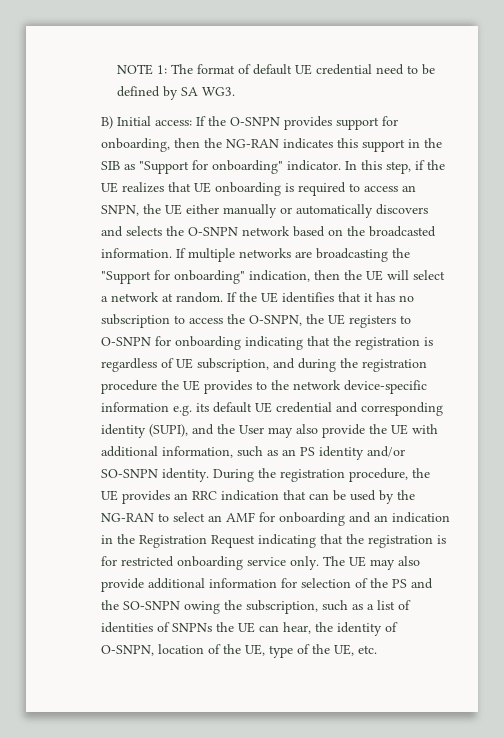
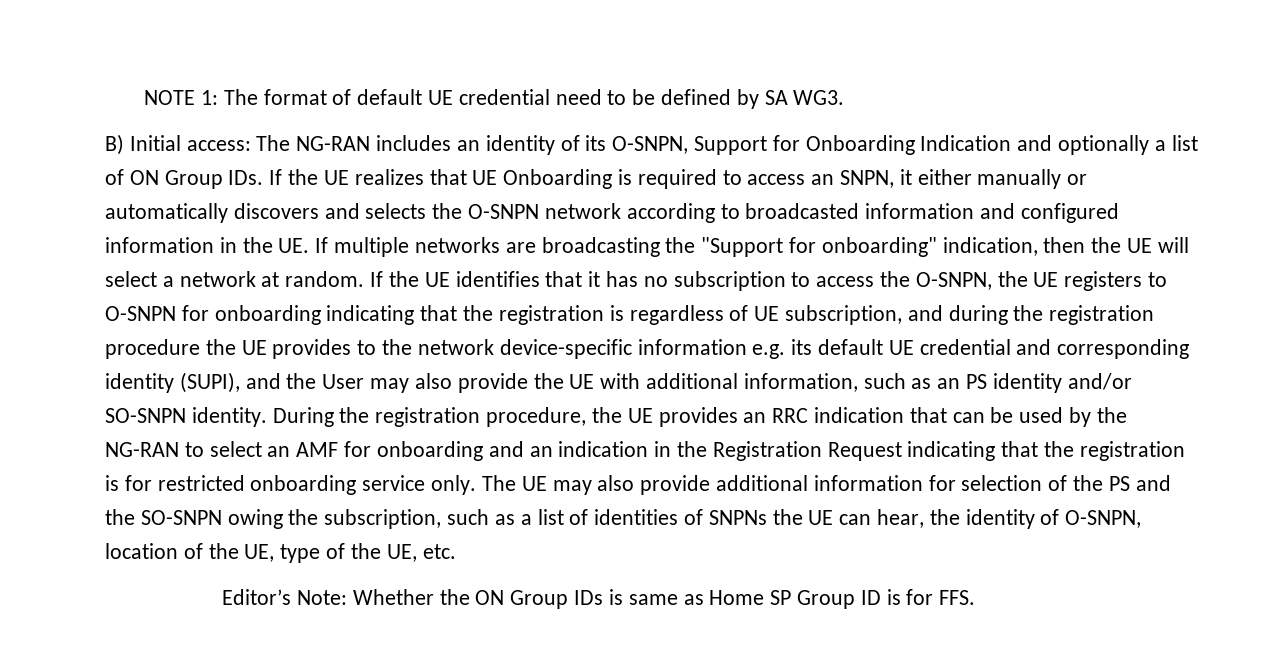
[195,116,398,130] [100,138,442,152] [100,160,425,174] If the O-SNPN provides support for onboarding, then the NG-RAN indicates this support in the SIB as "Support for onboarding" indicator. In this step, if -> [256,135,1198,155] [105,169,283,189] The NG-RAN includes an identity of its O-SNPN, Support for Onboarding Indication and optionally a list of ON Group IDs. If
[214,182,281,196] onboarding -> [503,169,613,189] Onboarding
[142,204,182,215] the UE -> [899,169,912,185] it
[292,226,436,237] [100,248,172,258] based on the broadcasted information. -> [626,203,1119,223] [105,237,310,253] according to broadcasted information and configured information in the UE.
(377, 649) none -> [222,589,976,609] // Editor’s Note: Whether the ON Group IDs is same as Home SP Group ID is for FFS.

